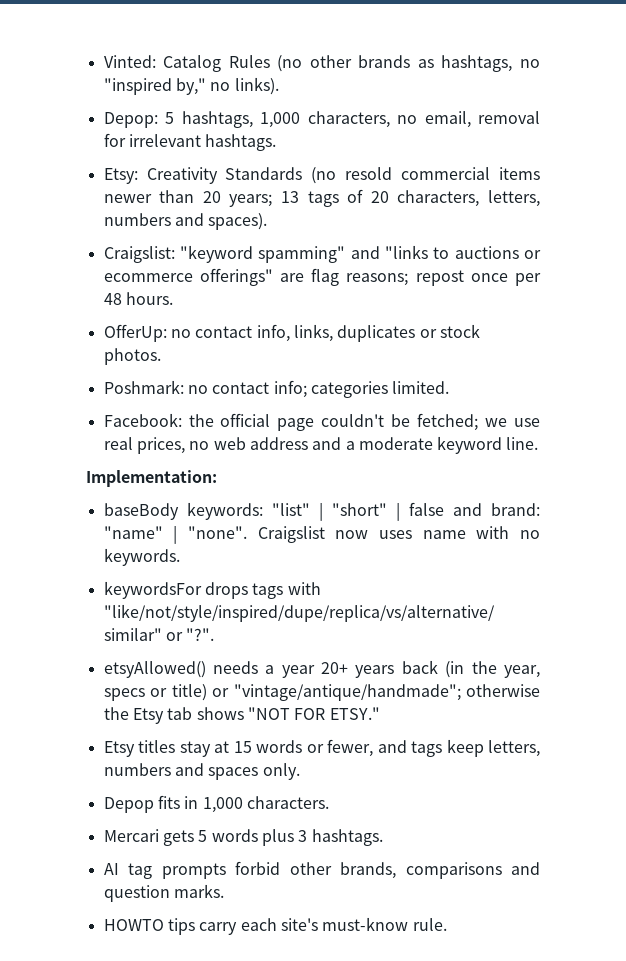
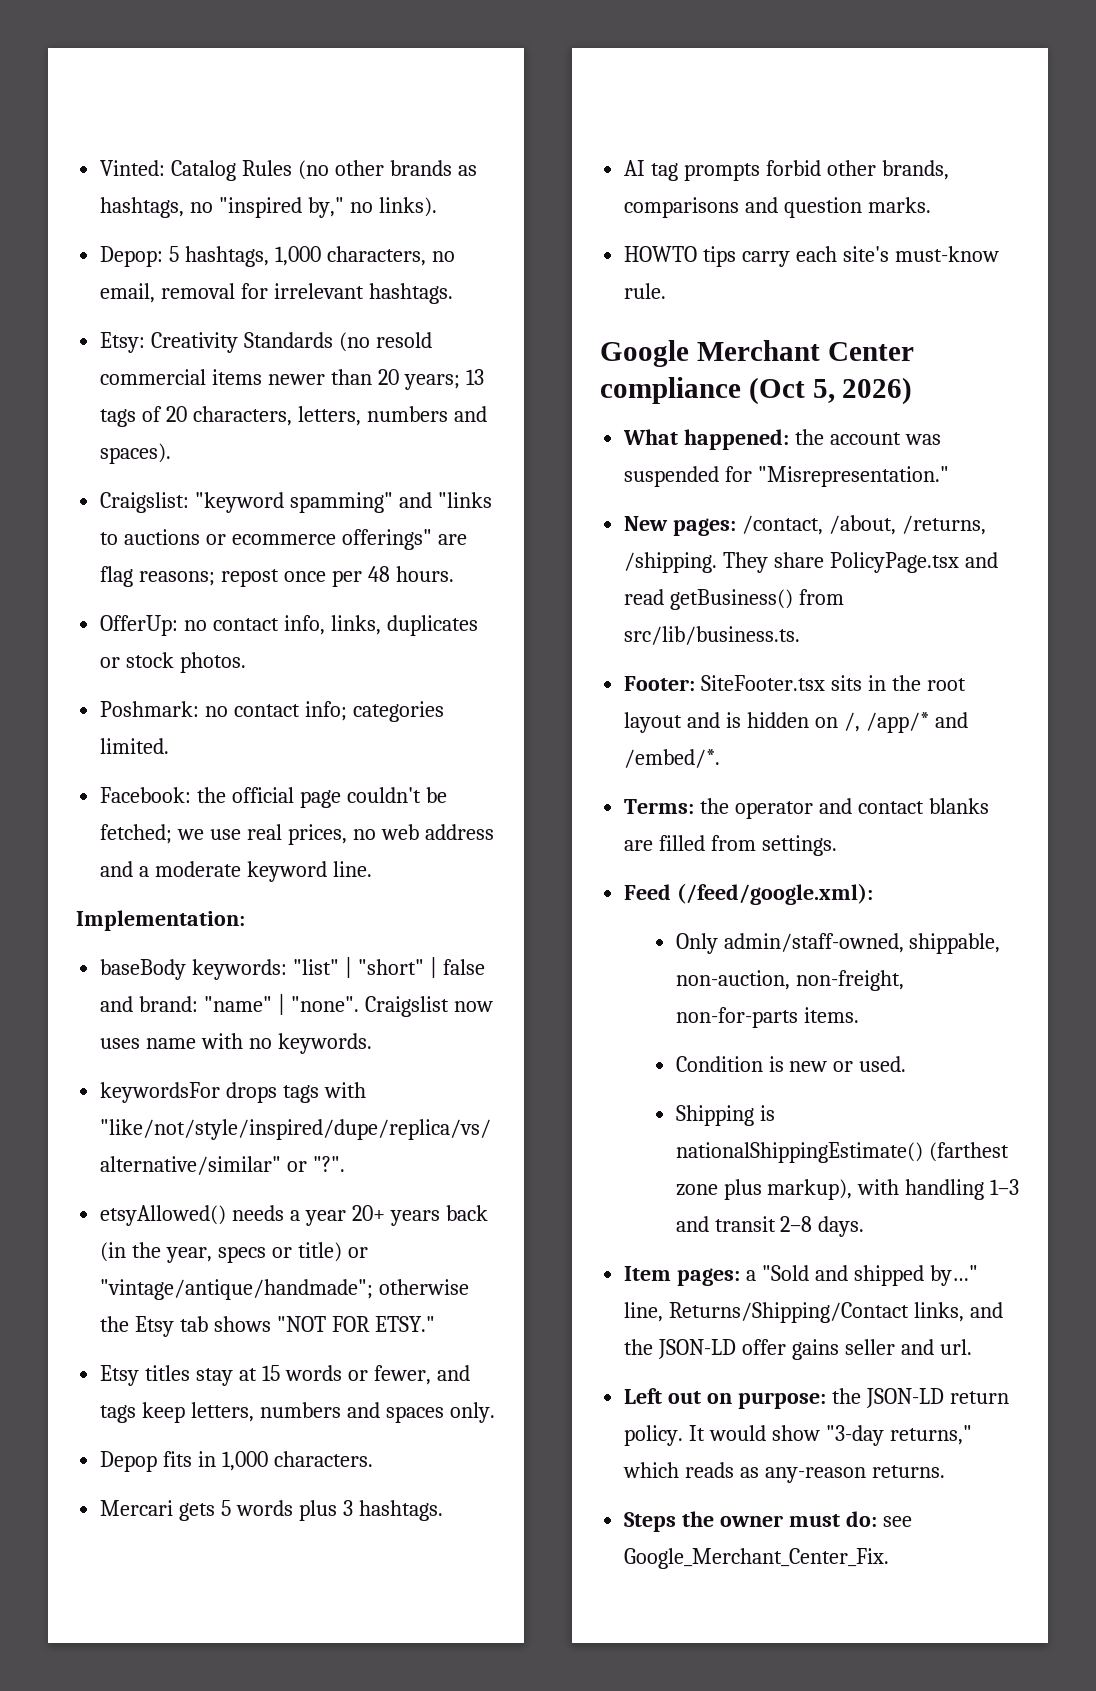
(447, 924) none -> [600,340,914,367] [600,377,913,405] [623,429,941,450] [624,466,950,487] [624,515,986,536] [624,552,998,573] [624,589,845,610] [624,626,801,645] [624,675,966,691] [624,712,968,733] [624,749,721,768] [624,798,989,819] [624,835,838,856] [624,883,874,905] [675,933,1001,954] [675,970,904,991] [675,1007,859,1028] [675,1056,907,1072] [675,1105,775,1126] [675,1142,1009,1163] [675,1179,1020,1200] [675,1216,865,1237] [624,1265,978,1286] [624,1302,1004,1323] [624,1339,972,1360] [624,1388,1009,1409] [624,1425,972,1446] [623,1462,945,1483] [624,1511,912,1532] [624,1548,890,1569] // Google Merchant Center compliance (Oct 5, 2026) // What happened: the account was suspended for "Misrepresentation." // New pages: /contact, /about, /returns, /shipping. They share PolicyPage.tsx and read getBusiness() from src/lib/business.ts. // Footer: SiteFooter.tsx sits in the root layout and is hidden on /, /app/* and /embed/*. // Terms: the operator and contact blanks are filled from settings. // Feed (/feed/google.xml): // Only admin/staff-owned, shippable, non-auction, non-freight, non-for-parts items. // Condition is new or used. // Shipping is nationalShippingEstimate() (farthest zone plus markup), with handling 1–3 and transit 2–8 days. // Item pages: a "Sold and shipped by…" line, Returns/Shipping/Contact links, and the JSON-LD offer gains seller and url. // Left out on purpose: the JSON-LD return policy. It would show "3-day returns," which reads as any-reason returns. // Steps the owner must do: see Google_Merchant_Center_Fix.

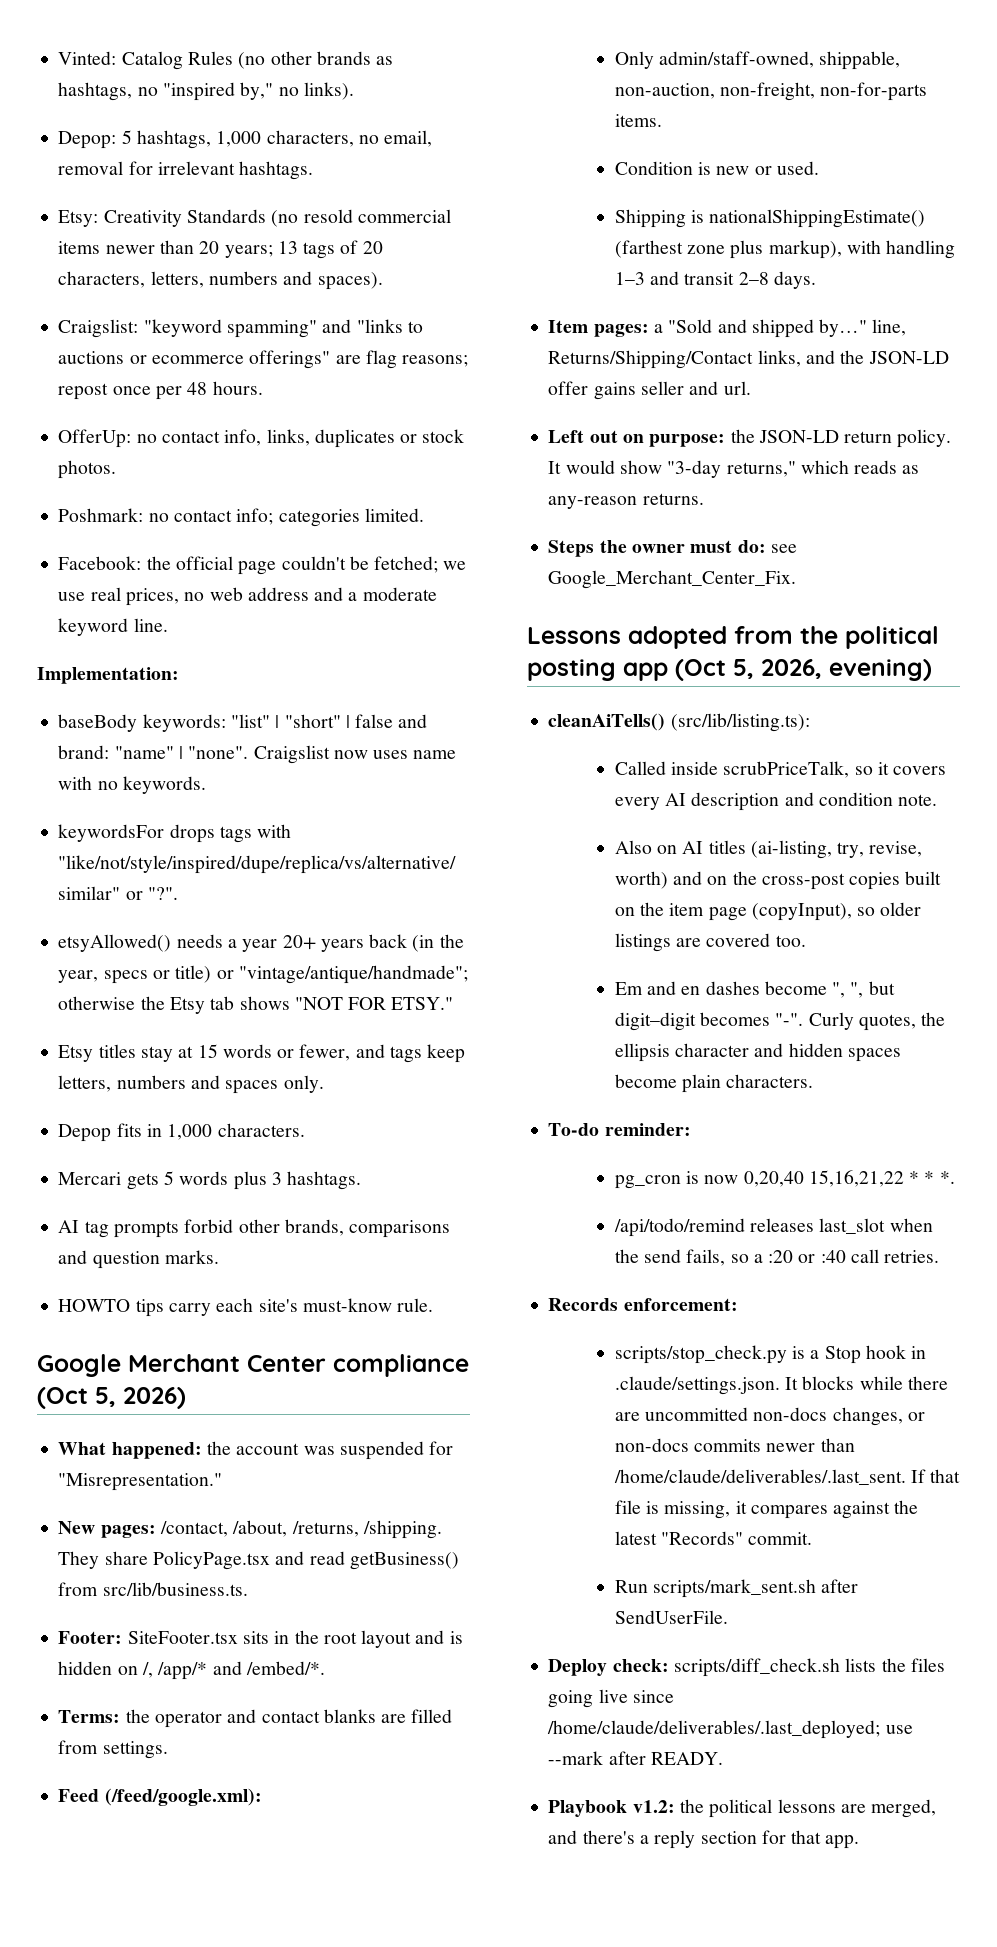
(890, 1558) none -> [527,626,939,649] [527,659,932,681] [548,713,810,732] [614,761,947,778] [614,792,938,811] [614,840,923,859] [614,871,942,890] [614,902,922,921] [614,933,806,952] [614,981,895,998] [614,1012,946,1031] [614,1043,901,1062] [614,1074,814,1093] [548,1123,691,1136] [614,1170,955,1189] [613,1218,933,1237] [614,1249,940,1266] [548,1298,738,1311] [614,1345,927,1364] [614,1376,948,1395] [614,1407,925,1426] [614,1438,855,1452] [613,1469,961,1485] [614,1500,919,1519] [614,1531,813,1545] [614,1579,859,1598] [614,1610,728,1624] [548,1658,945,1677] [548,1689,674,1708] [547,1720,913,1739] [548,1751,723,1765] [548,1799,937,1818] [548,1830,860,1849] // Lessons adopted from the political posting app (Oct 5, 2026, evening) // cleanAiTells() (src/lib/listing.ts): // Called inside scrubPriceTalk, so it covers every AI description and condition note. // Also on AI titles (ai-listing, try, revise, worth) and on the cross-post copies built on the item page (copyInput), so older listings are covered too. // Em and en dashes become ", ", but digit–digit becomes "-". Curly quotes, the ellipsis character and hidden spaces become plain characters. // To-do reminder: // pg_cron is now 0,20,40 15,16,21,22 * * *. // /api/todo/remind releases last_slot when the send fails, so a :20 or :40 call retries. // Records enforcement: // scripts/stop_check.py is a Stop hook in .claude/settings.json. It blocks while there are uncommitted non-docs changes, or non-docs commits newer than /home/claude/deliverables/.last_sent. If that file is missing, it compares against the latest "Records" commit. // Run scripts/mark_sent.sh after SendUserFile. // Deploy check: scripts/diff_check.sh lists the files going live since /home/claude/deliverables/.last_deployed; use --mark after READY. // Playbook v1.2: the political lessons are merged, and there's a reply section for that app.

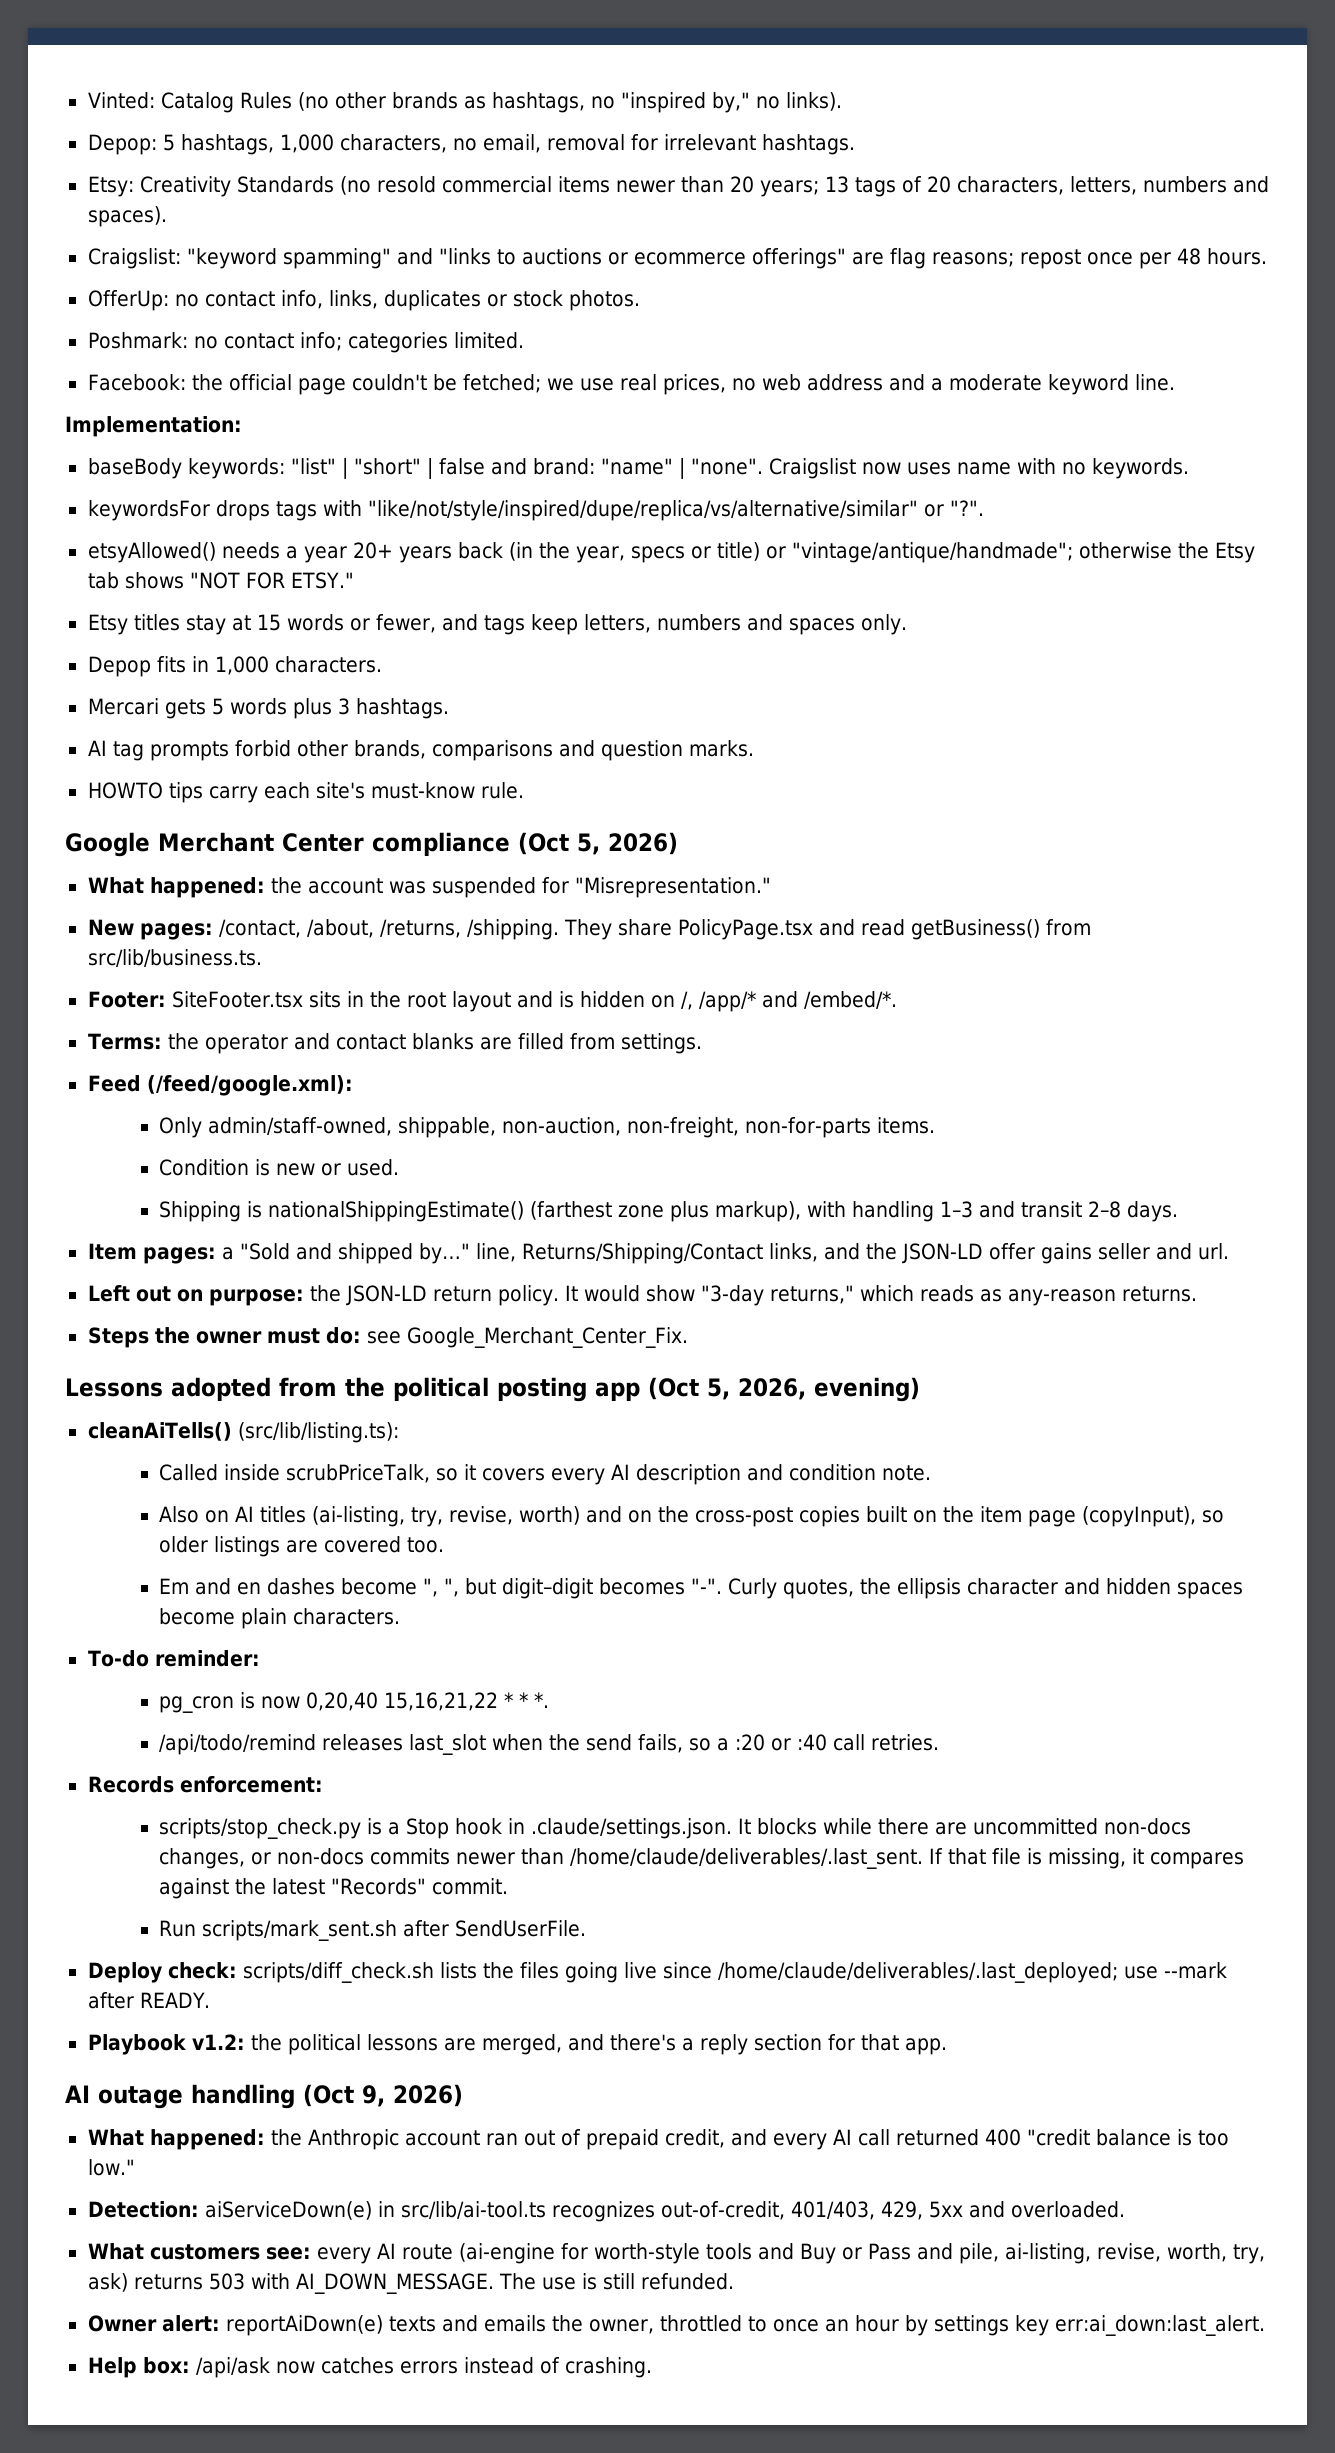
(860, 1842) none -> [65,2084,463,2109] [87,2129,1229,2150] [87,2159,135,2176] [87,2201,1125,2222] [87,2243,1265,2264] [87,2273,734,2294] [87,2315,1265,2336] [87,2357,652,2378] // AI outage handling (Oct 9, 2026) // What happened: the Anthropic account ran out of prepaid credit, and every AI call returned 400 "credit balance is too low." // Detection: aiServiceDown(e) in src/lib/ai-tool.ts recognizes out-of-credit, 401/403, 429, 5xx and overloaded. // What customers see: every AI route (ai-engine for worth-style tools and Buy or Pass and pile, ai-listing, revise, worth, try, ask) returns 503 with AI_DOWN_MESSAGE. The use is still refunded. // Owner alert: reportAiDown(e) texts and emails the owner, throttled to once an hour by settings key err:ai_down:last_alert. // Help box: /api/ask now catches errors instead of crashing.

